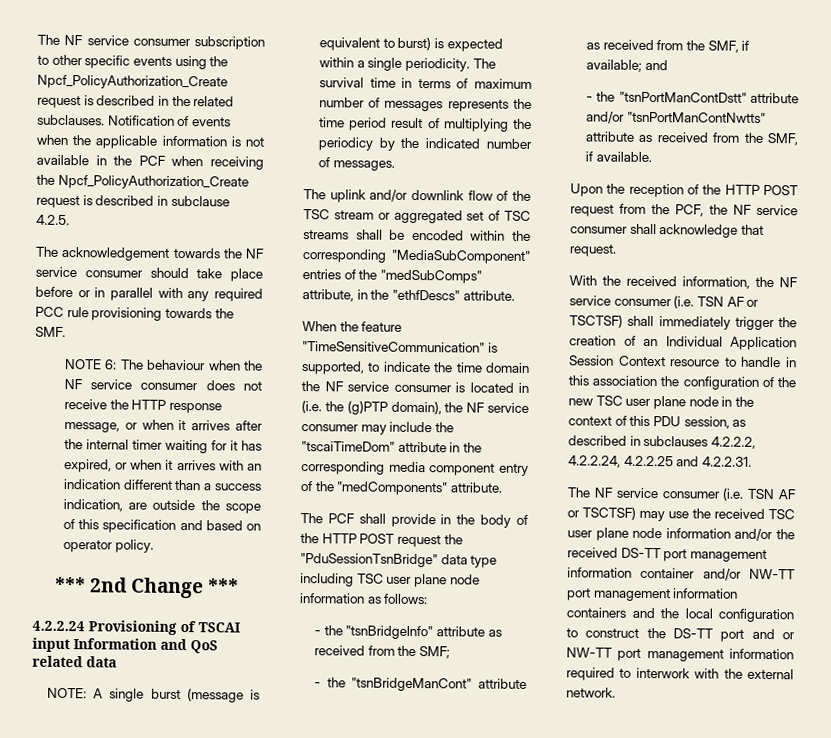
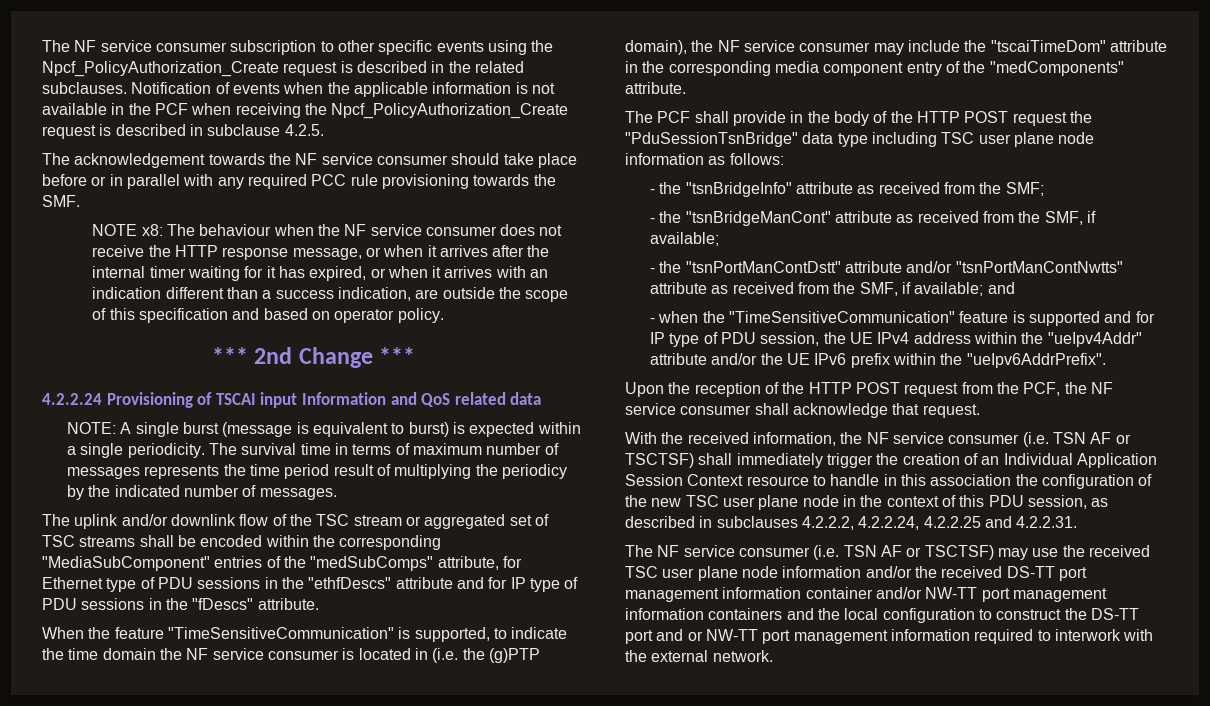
[104,359,118,370] 6: -> [141,224,163,236] x8:
[356,289,460,301] in the "ethfDescs" -> [502,556,522,568] [42,577,579,592] [42,598,254,610] for Ethernet type of PDU sessions in the "ethfDescs" attribute and for IP type of PDU sessions in the "fDescs"
[644,59,668,71] and -> (720, 239) none
[595,151,652,163] available. -> [914,282,1015,296] [650,311,1155,326] [650,332,1142,347] [650,353,1106,368] available; and // - when the "TimeSensitiveCommunication" feature is supported and for IP type of PDU session, the UE IPv4 address within the "ueIpv4Addr" attribute and/or the UE IPv6 prefix within the "ueIpv6AddrPrefix".

